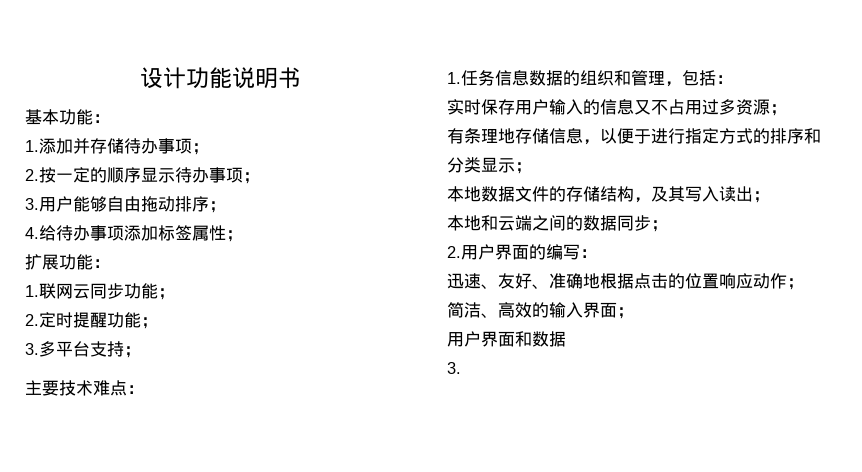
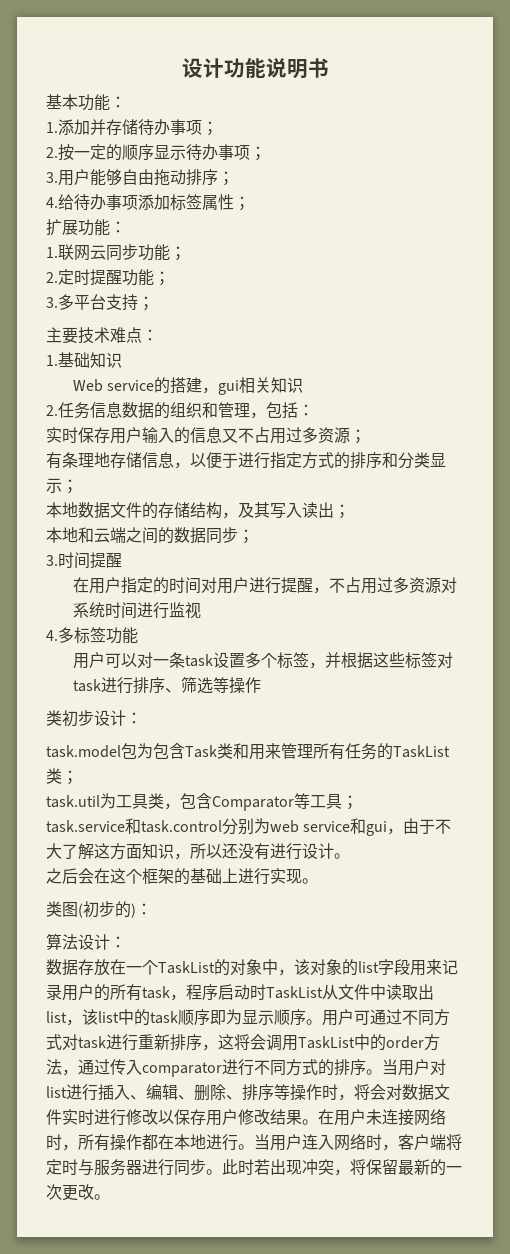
(461, 78) none -> [58,352,122,368] [73,377,304,395] [46,405,58,416] 基础知识 // Web service的搭建，gui相关知识 // 2.
[447,244,597,260] [447,273,804,290] [447,302,634,319] [447,331,566,347] [447,362,461,374] 2.用户界面的编写： // 迅速、友好、准确地根据点击的位置响应动作； // 简洁、高效的输入界面； // 用户界面和数据 // 3. -> [46,552,122,569] [73,577,458,594] [73,602,202,619] [46,627,138,644] [73,652,454,669] [73,676,262,694] [46,710,142,727] [46,743,450,760] [46,768,78,785] [46,793,358,811] [46,818,452,836] [46,843,350,860] [46,868,318,885] [46,901,152,918] [46,933,126,950] [46,959,458,976] [46,984,434,1001] [46,1009,450,1026] [46,1034,440,1051] [46,1059,446,1077] [46,1084,450,1101] [46,1108,446,1126] [46,1133,462,1151] [46,1159,462,1176] [46,1184,110,1201] 3.时间提醒 // 在用户指定的时间对用户进行提醒，不占用过多资源对系统时间进行监视 // 4.多标签功能 // 用户可以对一条task设置多个标签，并根据这些标签对task进行排序、筛选等操作 // 类初步设计： // task.model包为包含Task类和用来管理所有任务的TaskList类； // task.util为工具类，包含Comparator等工具； // task.service和task.control分别为web service和gui，由于不大了解这方面知识，所以还没有进行设计。 // 之后会在这个框架的基础上进行实现。 // 类图(初步的)： // 算法设计： // 数据存放在一个TaskList的对象中，该对象的list字段用来记录用户的所有task，程序启动时TaskList从文件中读取出list，该list中的task顺序即为显示顺序。用户可通过不同方式对task进行重新排序，这将会调用TaskList中的order方法，通过传入comparator进行不同方式的排序。当用户对list进行插入、编辑、删除、排序等操作时，将会对数据文件实时进行修改以保存用户修改结果。在用户未连接网络时，所有操作都在本地进行。当用户连入网络时，客户端将定时与服务器进行同步。此时若出现冲突，将保留最新的一次更改。

